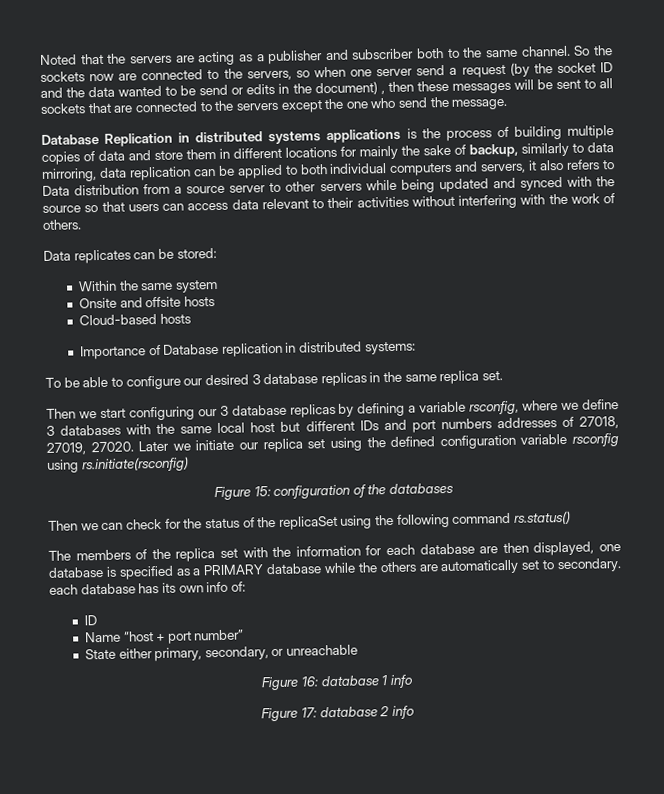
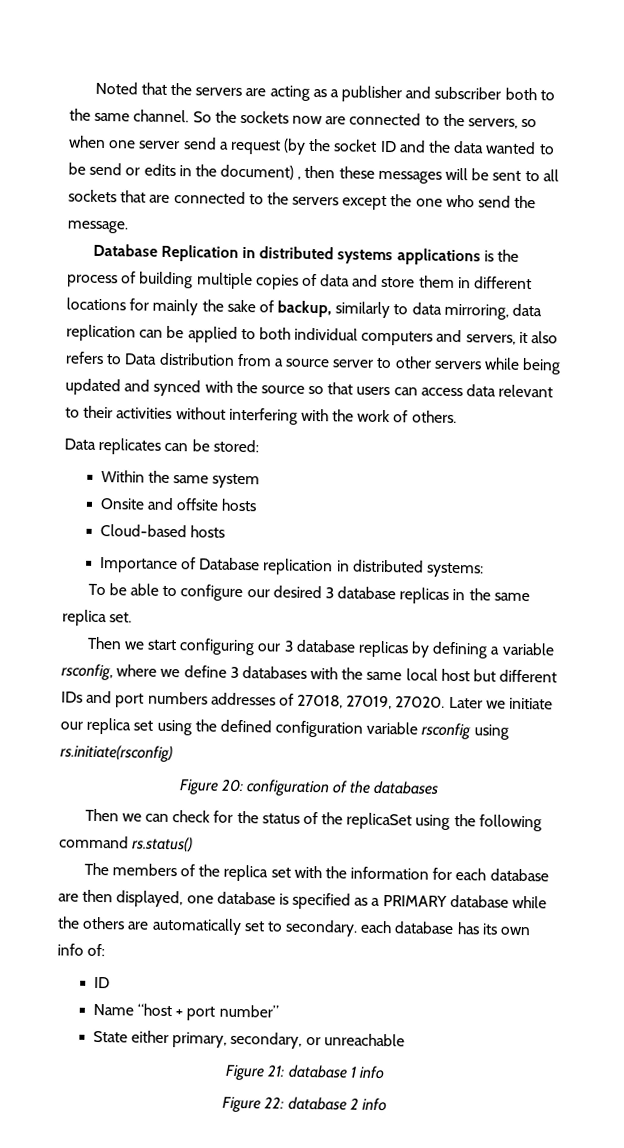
[253,486,271,497] 15: -> [220,778,244,793] 20:
[300,676,318,687] 16: -> [267,1064,286,1077] 21:
[300,707,317,718] 17: -> [264,1096,285,1109] 22:

